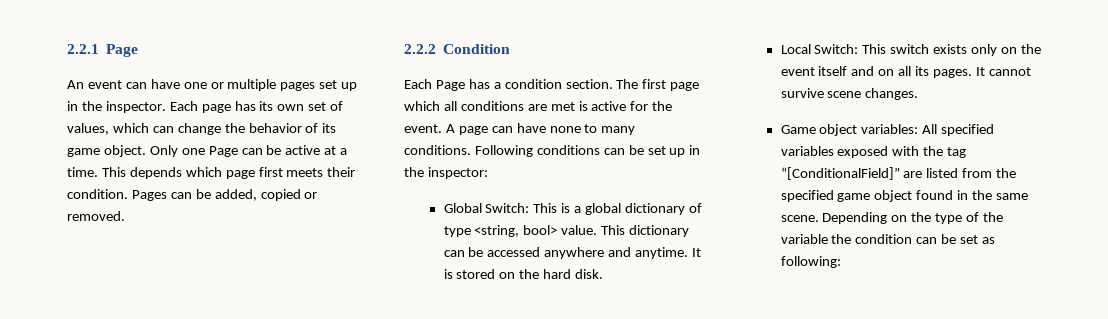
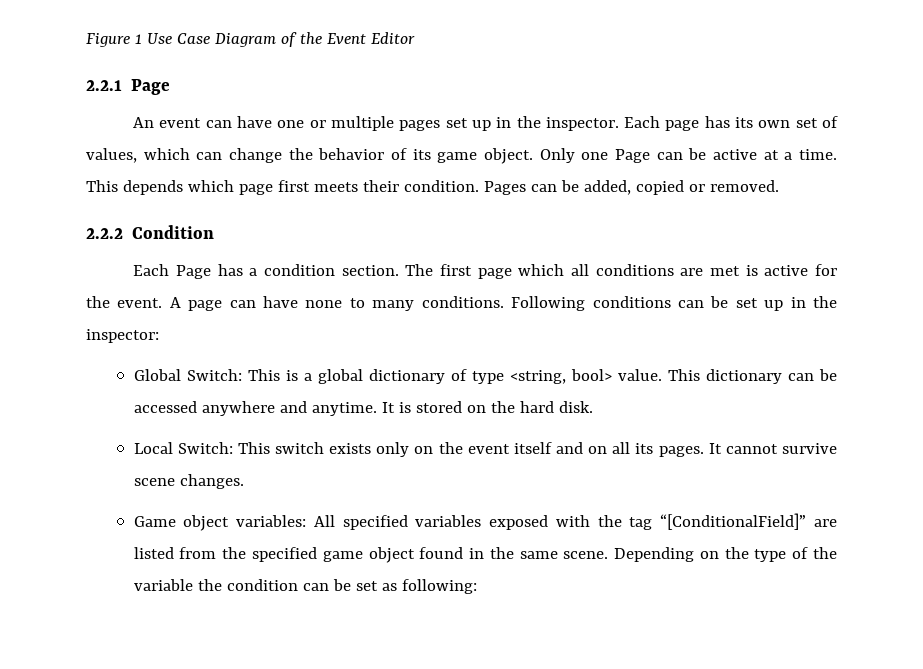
(67, 49) none -> [86,32,415,47] Figure 1 Use Case Diagram of the Event Editor //

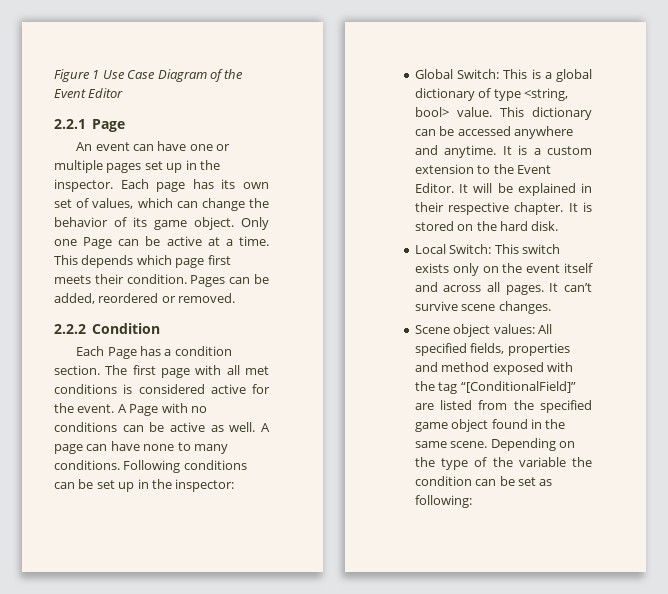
[635,180,684,195] copied -> [98,293,159,303] reordered
[518,264,758,276] which all conditions are met is -> [195,365,269,375] [54,384,205,394] with all met conditions is considered
(181, 302) none -> [129,403,207,416] [54,422,270,432] Page with no conditions can be active as well. A
(411, 407) none -> [533,146,592,155] [414,164,551,174] [414,183,592,196] [414,202,592,215] a custom extension to the Event Editor. It will be explained in their respective chapter. It is
[588,442,654,454] on all its -> [443,282,501,292] across all
[725,444,778,454] cannot -> [564,283,592,292] can’t
[133,515,482,531] Game object variables: All specified variables -> [414,324,552,337] [414,343,570,356] [414,362,490,372] Scene object values: All specified fields, properties and method

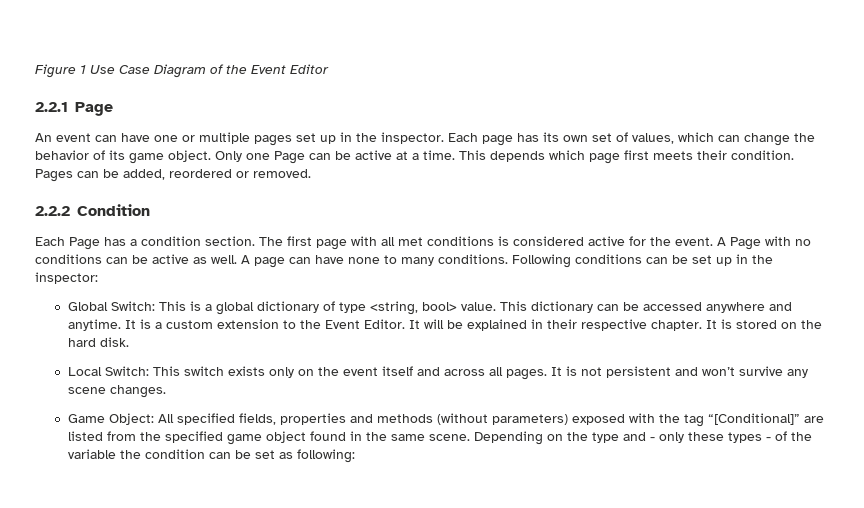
[564,283,592,292] [414,301,458,311] can’t survive -> [565,366,808,378] is not persistent and won’t survive any
[414,324,535,337] Scene object values: -> [67,413,154,425] Game Object:
[441,362,490,372] method -> [376,413,568,425] methods (without parameters)
[460,381,576,393] “[ConditionalField]” -> [707,413,800,425] “[Conditional]”
(469, 464) none -> [622,432,771,443] and - only these types -

